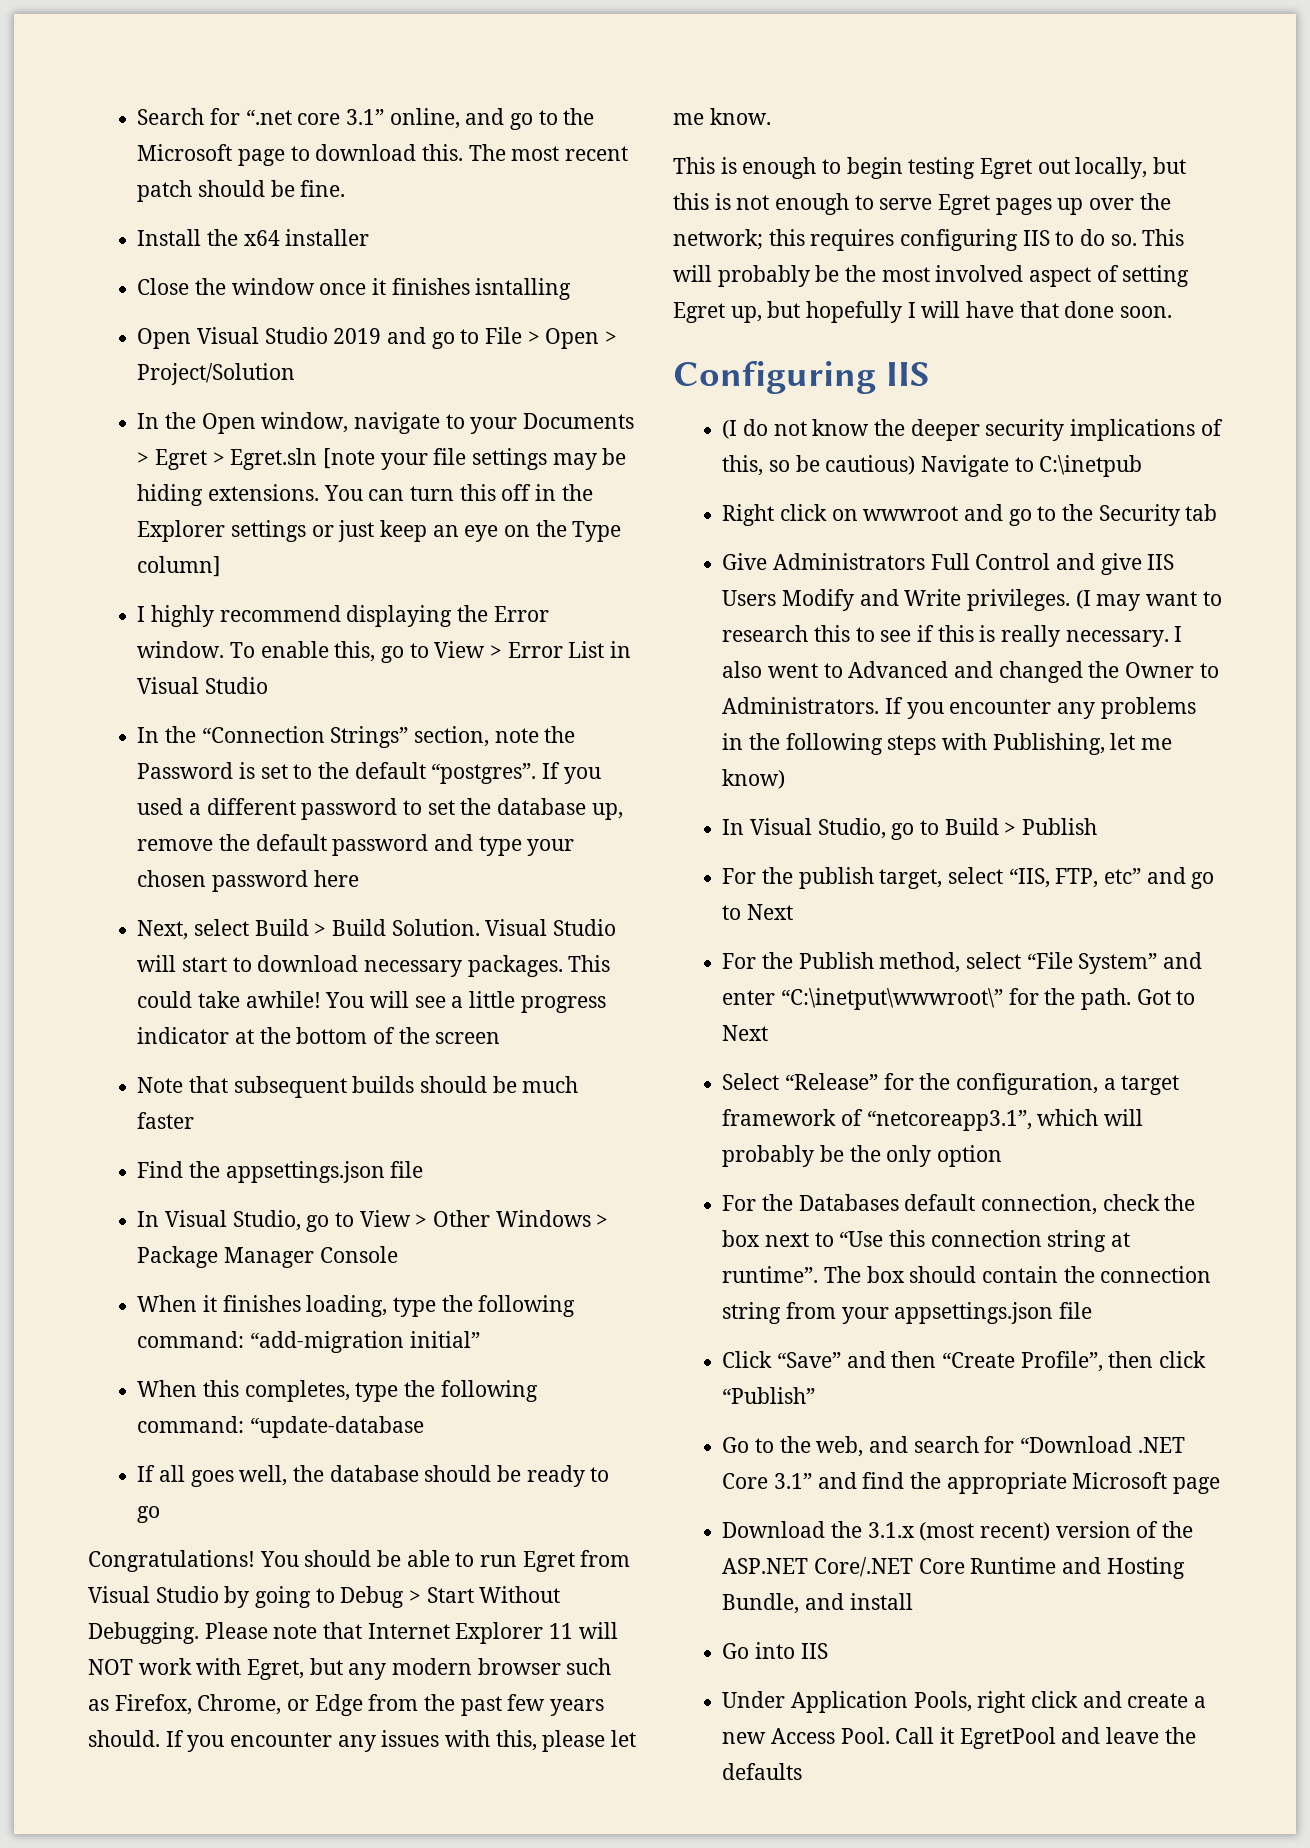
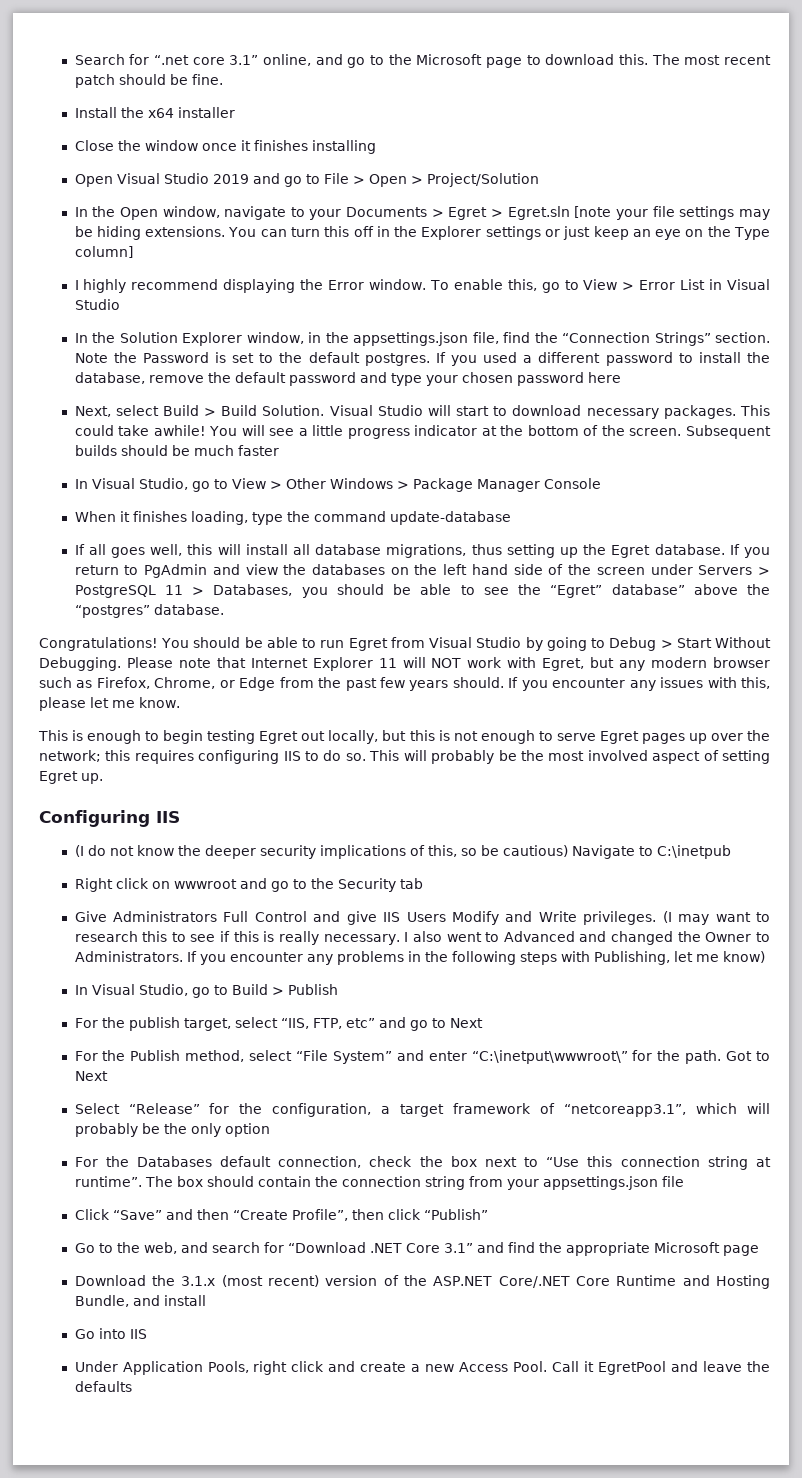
[475,278,572,300] isntalling -> [311,140,376,154] installing
[201,726,539,748] “Connection Strings” section, note -> [119,332,770,346] [74,353,108,363] Solution Explorer window, in the appsettings.json file, find the “Connection Strings” section. Note
[431,763,537,784] “postgres”. -> [364,353,430,366] postgres.
[427,798,623,820] set the database up, -> [698,352,771,363] [74,372,145,384] install the database,
[435,1032,501,1044] [137,1076,347,1098] screen // Note that subsequent -> [629,425,771,439] screen. Subsequent
[137,1161,424,1183] // Find the appsettings.json file -> (279, 450) none
[478,1295,576,1317] [137,1331,480,1353] [137,1380,538,1402] [137,1416,425,1438] [137,1465,610,1487] [137,1506,161,1523] following command: “add-migration initial” // When this completes, type the following command: “update-database // If all goes well, the database should be ready to go -> [313,511,511,525] [74,544,770,558] [74,564,770,578] [74,584,770,598] [74,604,224,618] command update-database // If all goes well, this will install all database migrations, thus setting up the Egret database. If you return to PgAdmin and view the databases on the left hand side of the screen under Servers > PostgreSQL 11 > Databases, you should be able to see the “Egret” database” above the “postgres” database.
[730,301,1173,323] up, but hopefully I will have that done soon. -> [81,773,103,784] up.

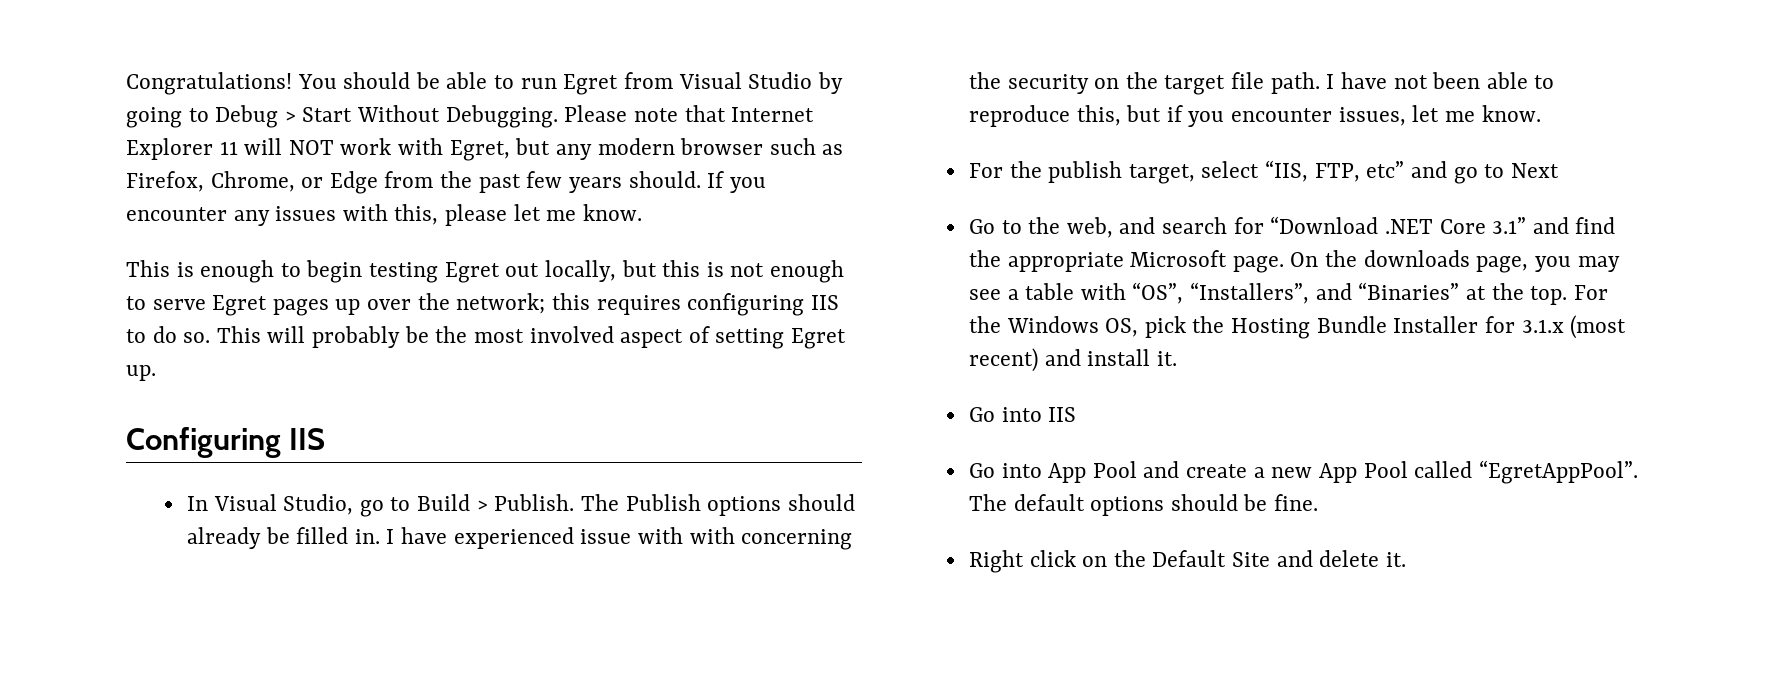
[74,54,771,68] [74,74,223,88] [74,107,235,118] [74,140,376,154] [74,173,539,187] [74,206,771,220] [74,226,771,240] [74,246,133,258] [74,279,771,293] [74,299,120,310] [74,332,770,346] [74,352,771,366] [74,372,621,386] [74,405,771,419] [74,425,771,439] [74,445,279,456] [74,478,601,492] [74,511,511,525] [74,544,770,558] [74,564,770,578] [74,584,770,598] [74,604,224,618] Search for “.net core 3.1” online, and go to the Microsoft page to download this. The most recent patch should be fine. // Install the x64 installer // Close the window once it finishes installing // Open Visual Studio 2019 and go to File > Open > Project/Solution // In the Open window, navigate to your Documents > Egret > Egret.sln [note your file settings may be hiding extensions. You can turn this off in the Explorer settings or just keep an eye on the Type column] // I highly recommend displaying the Error window. To enable this, go to View > Error List in Visual Studio // In the Solution Explorer window, in the appsettings.json file, find the “Connection Strings” section. Note the Password is set to the default postgres. If you used a different password to install the database, remove the default password and type your chosen password here // Next, select Build > Build Solution. Visual Studio will start to download necessary packages. This could take awhile! You will see a little progress indicator at the bottom of the screen. Subsequent builds should be much faster // In Visual Studio, go to View > Other Windows > Package Manager Console // When it finishes loading, type the command update-database // If all goes well, this will install all database migrations, thus setting up the Egret database. If you return to PgAdmin and view the databases on the left hand side of the screen under Servers > PostgreSQL 11 > Databases, you should be able to see the “Egret” database” above the “postgres” database. // -> (126, 83) none
[74,845,731,859] [74,878,423,892] [74,911,771,925] [74,931,770,945] [74,951,765,965] // (I do not know the deeper security implications of this, so be cautious) Navigate to C:\inetpub // Right click on wwwroot and go to the Security tab // Give Administrators Full Control and give IIS Users Modify and Write privileges. (I may want to research this to see if this is really necessary. I also went to Advanced and changed the Owner to Administrators. If you encounter any problems in the following steps with Publishing, let me know) -> (326, 439) none
[287,984,338,995] Publish -> [494,494,855,516] [187,527,853,550] [969,72,1555,95] [969,105,1541,127] Publish. The Publish options should already be filled in. I have experienced issue with with concerning the security on the target file path. I have not been able to reproduce this, but if you encounter issues, let me know.
[74,1050,770,1064] [74,1071,108,1081] [74,1103,771,1117] [74,1123,270,1137] [74,1156,772,1170] [74,1176,684,1190] [74,1209,488,1221] // For the Publish method, select “File System” and enter “C:\inetput\wwwroot\” for the path. Got to Next // Select “Release” for the configuration, a target framework of “netcoreapp3.1”, which will probably be the only option // For the Databases default connection, check the box next to “Use this connection string at runtime”. The box should contain the connection string from your appsettings.json file // Click “Save” and then “Create Profile”, then click “Publish” -> (1559, 170) none
[722,1245,759,1256] [74,1275,771,1289] [74,1295,129,1307] page // Download the 3.1.x (most recent) version of the ASP.NET Core/.NET Core Runtime and Hosting Bundle, -> [1232,250,1620,273] [969,282,1608,305] [969,315,1627,339] [969,348,1039,372] page. On the downloads page, you may see a table with “OS”, “Installers”, and “Binaries” at the top. For the Windows OS, pick the Hosting Bundle Installer for 3.1.x (most recent)
(206, 1300) none -> [1156,351,1177,366] it.
[74,1361,771,1375] [74,1381,132,1392] Under Application Pools, right click and create a new Access Pool. Call it EgretPool and leave the defaults -> [969,460,1638,484] [969,494,1319,516] [969,550,1406,573] Go into App Pool and create a new App Pool called “EgretAppPool”. The default options should be fine. // Right click on the Default Site and delete it.

